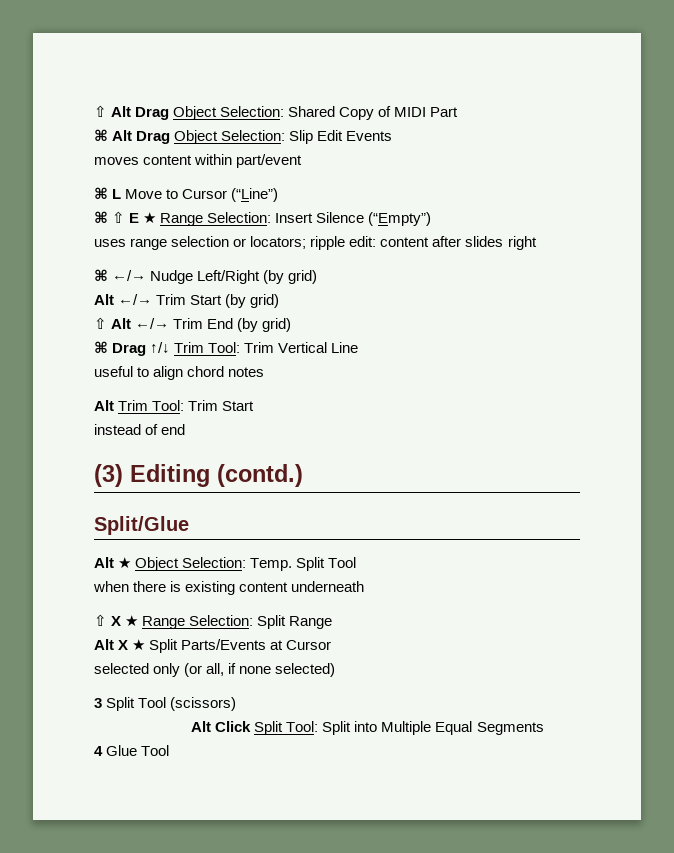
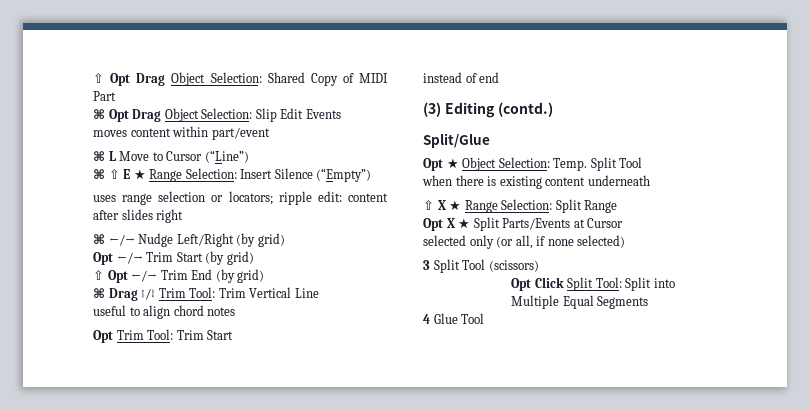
[94,105,132,117] ⇧ Alt -> [93,73,131,86] ⇧ Opt
[112,130,133,141] Alt -> [108,109,129,122] Opt
[94,294,114,305] Alt -> [93,252,113,265] Opt
[111,318,132,329] Alt -> [107,270,128,283] Opt
[94,400,114,411] Alt -> [93,330,113,343] Opt
[94,557,114,568] Alt -> [423,158,443,171] Opt
[94,639,114,650] Alt -> [423,218,443,231] Opt
[191,721,212,732] Alt -> [511,278,532,291] Opt

